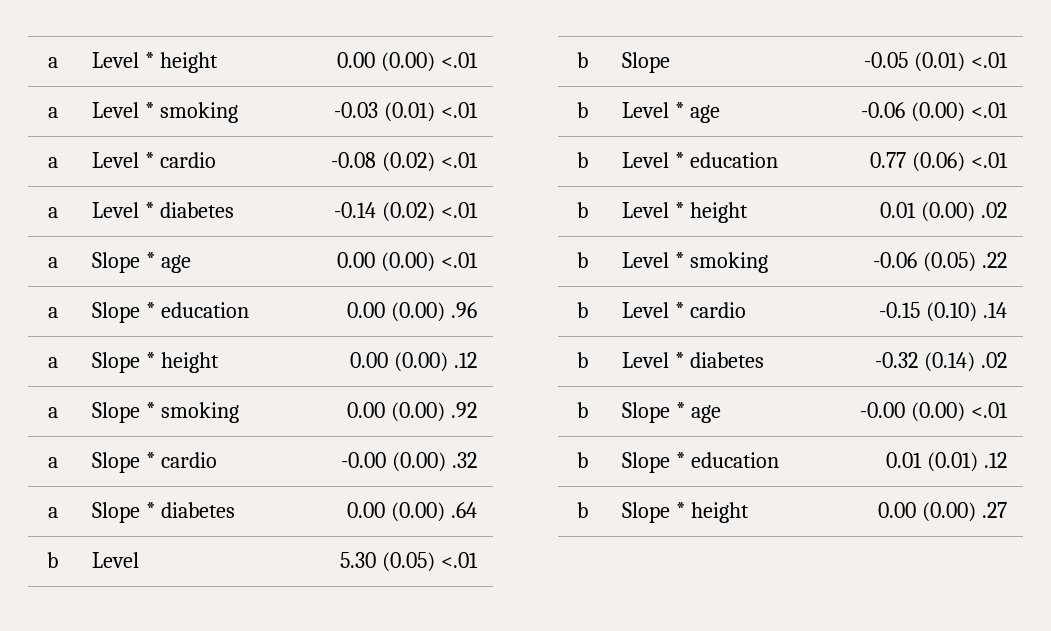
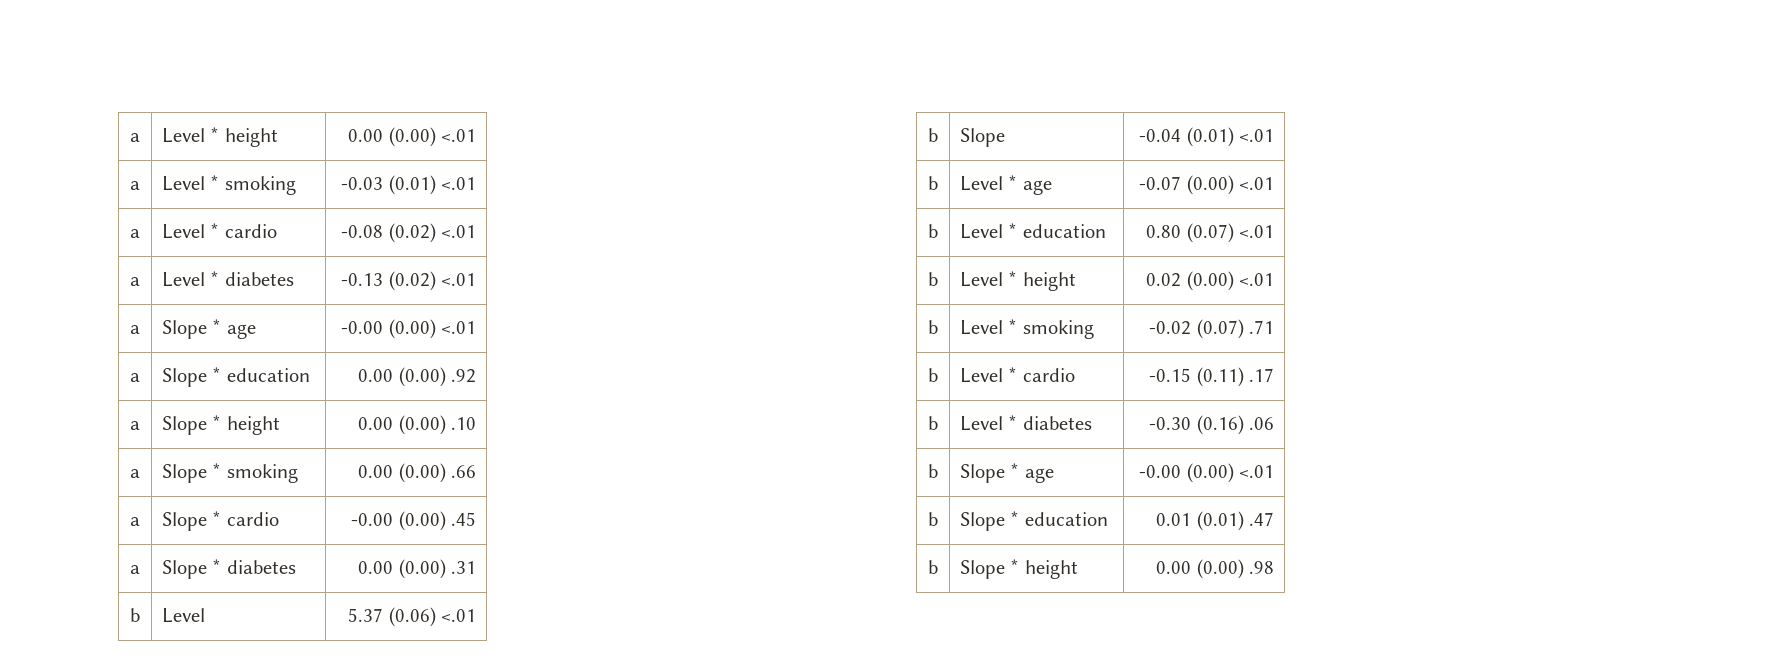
[334,202,377,218] -0.14 -> [341,273,384,286] -0.13
[337,252,376,268] 0.00 -> [341,321,384,334] -0.00
[451,302,478,318] .96 -> [451,369,477,383] .92
[454,352,478,368] .12 -> [451,417,477,430] .10
[451,402,478,418] .92 -> [451,465,477,478] .66
[452,452,478,468] .32 -> [451,512,477,526] .45
[451,502,478,518] .64 -> [451,561,477,574] .31
[340,552,436,572] 5.30 (0.05) -> [348,607,436,627] 5.37 (0.06)
[864,52,909,68] -0.05 -> [1139,129,1182,142] -0.04
[861,102,906,118] -0.06 -> [1139,176,1182,190] -0.07
[870,152,966,172] 0.77 (0.06) -> [1146,223,1234,243] 0.80 (0.07)
[880,202,1008,222] 0.01 (0.00) .02 -> [1146,271,1275,291] 0.02 (0.00) <.01
[873,252,1008,272] -0.06 (0.05) .22 -> [1149,319,1275,339] -0.02 (0.07) .71
[926,302,1008,322] (0.10) .14 -> [1196,367,1275,387] (0.11) .17
[875,352,1008,372] -0.32 (0.14) .02 -> [1149,415,1275,435] -0.30 (0.16) .06
[984,452,1008,468] .12 -> [1249,512,1275,526] .47
[982,502,1008,518] .27 -> [1249,561,1275,574] .98

